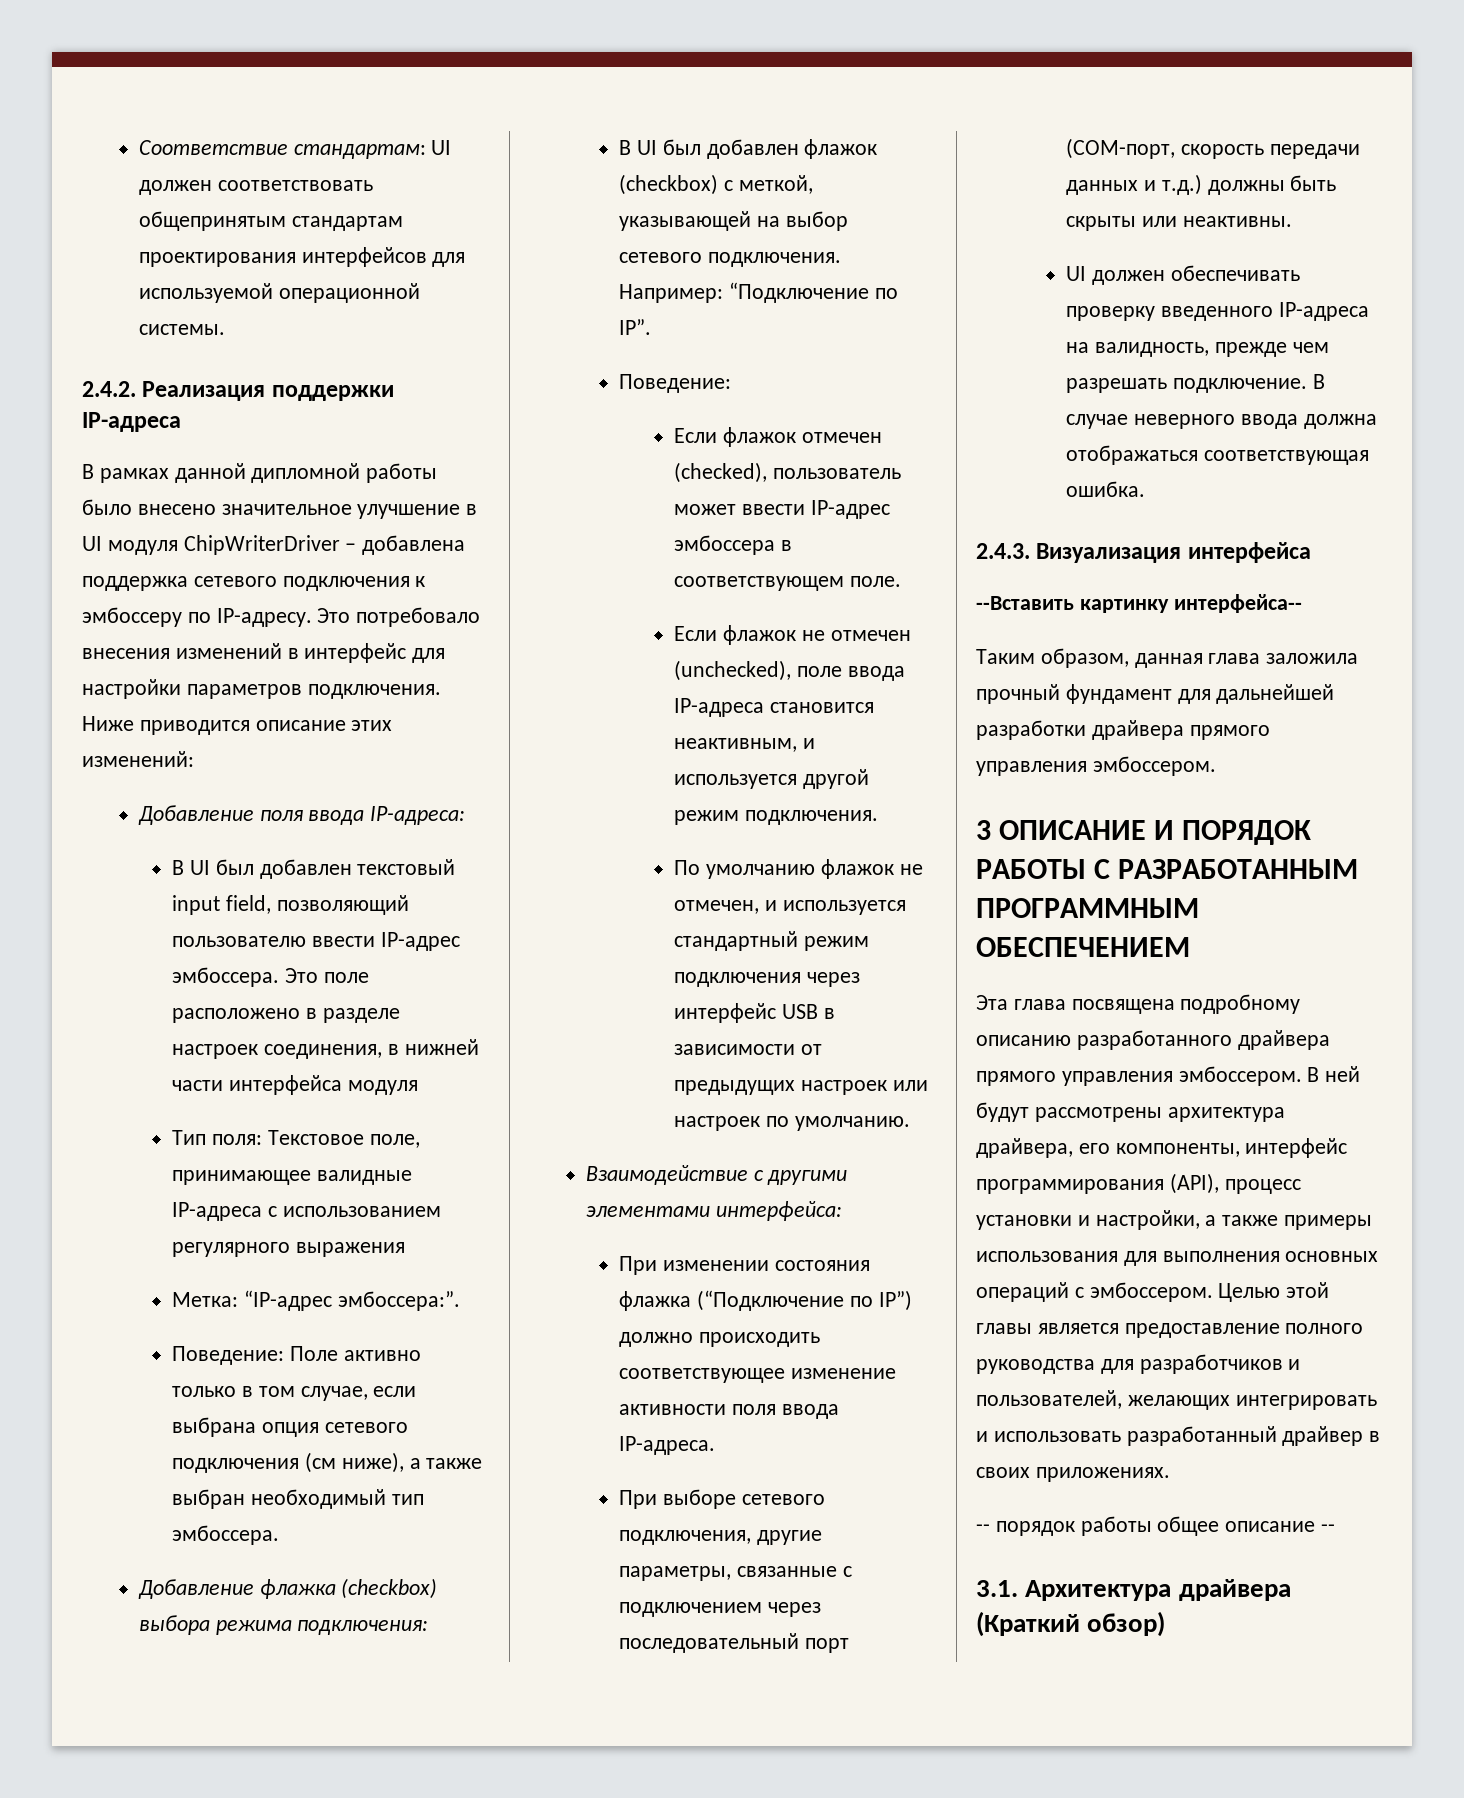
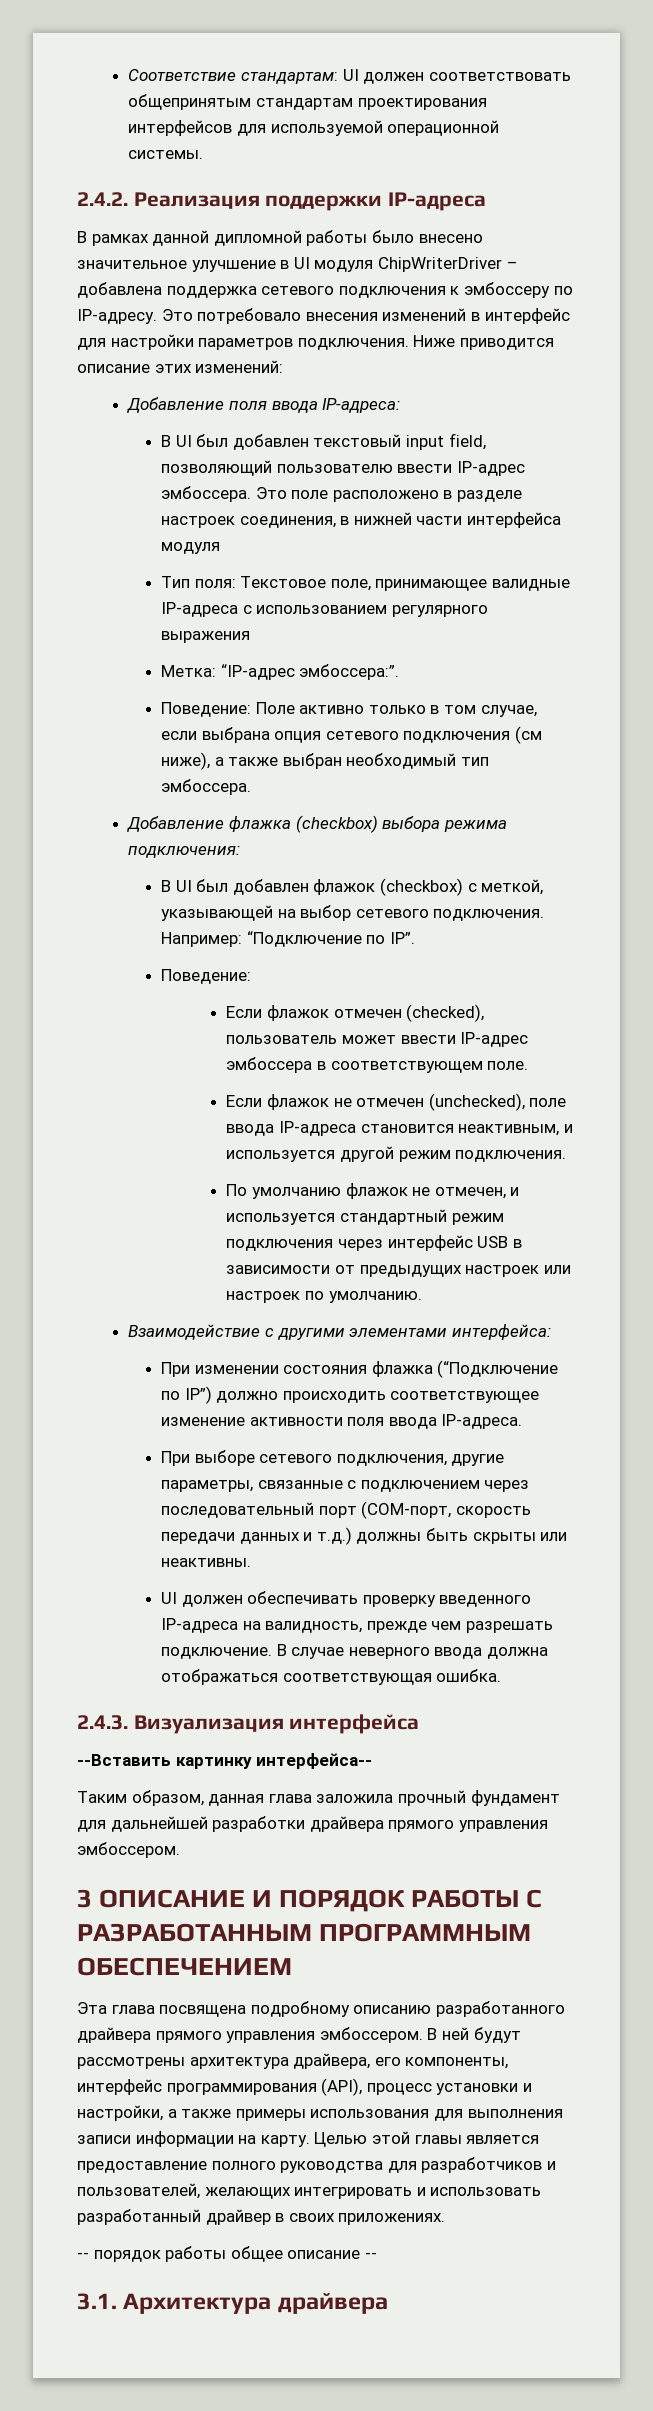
[1285,1251,1379,1262] [976,1282,1213,1302] основных операций с эмбоссером. -> [77,2131,310,2147] записи информации на карту.
[976,1611,1166,1637] (Краткий обзор) -> (388, 2303) none

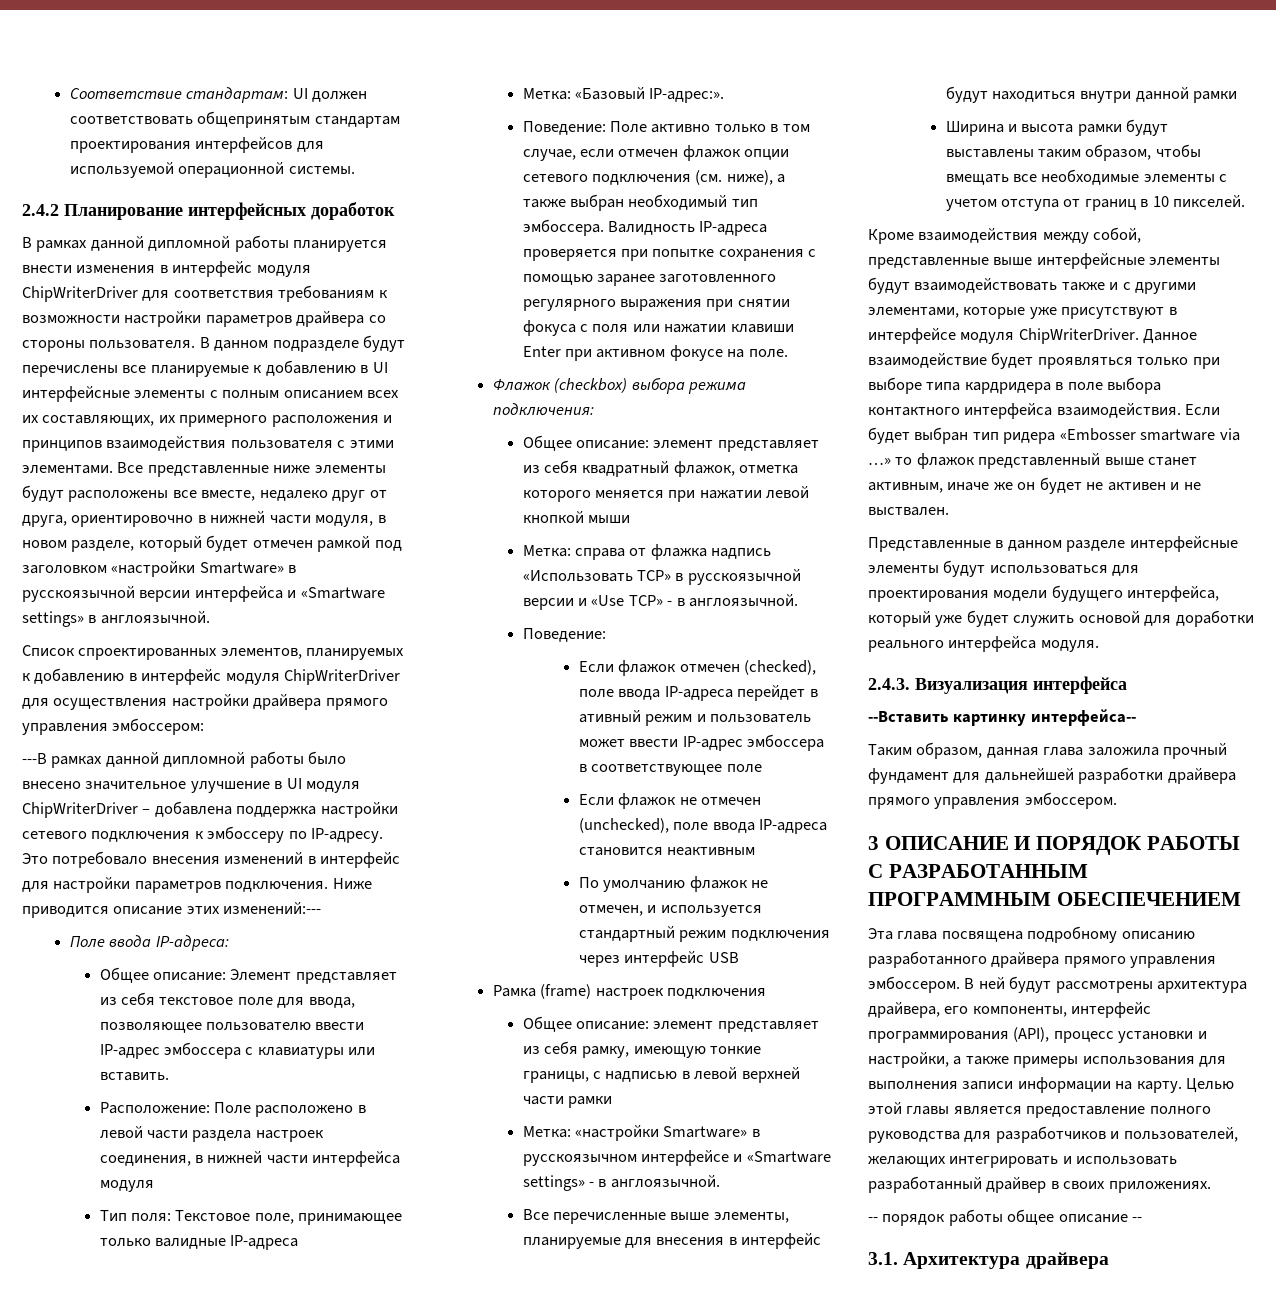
[77,192,487,211] 2.4.2. Реализация поддержки IP-адреса -> [22,202,395,220] 2.4.2 Планирование интерфейсных доработок
(368, 238) none -> [293,240,388,252] [22,261,311,277] [22,285,388,302] [22,311,386,327] [22,335,406,352] [22,360,388,377] [22,386,400,402] [22,415,393,427] [22,436,394,452] [22,462,386,477] [22,485,387,502] [22,511,386,527] [22,535,402,552] [22,561,297,577] [22,586,385,602] [22,611,210,627] [22,645,405,660] [22,668,401,685] [22,694,388,710] [22,718,205,735] [22,751,304,768] планируется внести изменения в интерфейс модуля ChipWriterDriver для соответствия требованиям к возможности настройки параметров драйвера со стороны пользователя. В данном подразделе будут перечислены все планируемые к добавлению в UI интерфейсные элементы с полным описанием всех их составляющих, их примерного расположения и принципов взаимодействия пользователя с этими элементами. Все представленные ниже элементы будут расположены все вместе, недалеко друг от друга, ориентировочно в нижней части модуля, в новом разделе, который будет отмечен рамкой под заголовком «настройки Smartware» в русскоязычной версии интерфейса и «Smartware settings» в англоязычной. // Список спроектированных элементов, планируемых к добавлению в интерфейс модуля ChipWriterDriver для осуществления настройки драйвера прямого управления эмбоссером: // ---В рамках данной дипломной работы
(257, 292) none -> [320,802,398,818] настройки
[195,360,284,373] [127,397,267,413] изменений: // Добавление поля -> [223,902,322,914] [69,936,105,948] изменений:--- // Поле
[161,433,486,450] [161,460,525,476] [161,486,523,502] В UI был добавлен текстовый input field, позволяющий пользователю ввести IP-адрес эмбоссера. Это поле расположено в разделе -> [99,967,397,984] [99,992,355,1008] [99,1022,365,1033] [99,1042,376,1059] [99,1072,169,1081] [99,1102,366,1117] [99,1126,252,1142] Общее описание: Элемент представляет из себя текстовое поле для ввода, позволяющее пользователю ввести IP-адрес эмбоссера с клавиатуры или вставить. // Расположение: Поле расположено в левой части раздела
(488, 585) none -> [99,1238,151,1247] только
[242,605,488,617] [161,631,251,643] [161,664,400,680] с использованием регулярного выражения // Метка: “IP-адрес эмбоссера:”. -> [522,87,725,103] // Метка: «Базовый IP-адрес:».
[201,726,543,744] выбрана опция сетевого подключения (см -> [618,145,790,161] [522,170,723,185] отмечен флажок опции сетевого подключения (см.
[127,815,507,833] [128,846,241,858] [161,878,544,896] [161,905,545,921] [161,931,415,947] // Добавление флажка (checkbox) выбора режима подключения: // В UI был добавлен флажок (checkbox) с меткой, указывающей на выбор сетевого подключения. Например: “Подключение по IP”. -> [608,221,768,236] [522,249,817,261] [522,274,777,286] [522,299,790,311] [522,320,794,336] [522,345,788,361] [492,377,747,394] [492,403,594,416] [522,435,819,452] [522,460,799,477] [522,486,810,502] [522,511,631,523] [522,544,772,560] [522,569,801,585] [522,594,799,610] Валидность IP-адреса проверяется при попытке сохранения с помощью заранее заготовленного регулярного выражения при снятии фокуса с поля или нажатии клавиши Enter при активном фокусе на поле. // Флажок (checkbox) выбора режима подключения: // Общее описание: элемент представляет из себя квадратный флажок, отметка которого меняется при нажатии левой кнопкой мыши // Метка: справа от флажка надпись «Использовать TCP» в русскоязычной версии и «Use TCP» - в англоязычной.
(485, 1013) none -> [578,685,818,701] [578,710,706,726] поле ввода IP-адреса перейдет в ативный режим и
[330,1061,529,1073] соответствующем поле. -> [591,764,762,776] соответствующее поле
[458,1124,573,1136] [226,1146,567,1162] неактивным, и используется другой режим подключения. -> [667,847,756,856] неактивным
[512,1239,522,1248] [226,1265,571,1277] [226,1291,422,1303] [128,1324,551,1340] [161,1360,559,1378] [161,1386,540,1404] [161,1414,523,1429] [161,1450,505,1466] [161,1480,530,1492] [161,1501,531,1519] [161,1527,568,1545] [161,1558,252,1567] [161,1591,532,1607] [161,1618,554,1633] [161,1644,549,1659] [161,1669,502,1685] в зависимости от предыдущих настроек или настроек по умолчанию. // Взаимодействие с другими элементами интерфейса: // При изменении состояния флажка (“Подключение по IP”) должно происходить соответствующее изменение активности поля ввода IP-адреса. // При выборе сетевого подключения, другие параметры, связанные с подключением через последовательный порт (COM-порт, скорость передачи данных и т.д.) должны быть скрыты или неактивны. // UI должен обеспечивать проверку введенного IP-адреса на валидность, прежде чем разрешать подключение. В случае неверного ввода должна отображаться соответствующая ошибка. -> [492,984,767,1000] [522,1016,819,1033] [522,1041,762,1058] [522,1067,800,1083] [522,1096,613,1108] [522,1125,760,1141] [522,1150,831,1166] [522,1175,720,1191] [522,1209,789,1224] [522,1233,822,1249] [945,86,1238,103] [945,119,1169,136] [945,144,1201,161] [945,169,1228,185] [945,195,1246,211] [868,227,1142,244] [868,253,1221,269] [868,277,1197,294] [868,307,1177,319] [868,328,1198,344] [868,352,1220,369] [868,377,1162,394] [868,403,1221,419] [868,427,1240,444] [868,453,1198,469] [868,477,1201,494] [868,507,949,516] [868,536,1238,552] [868,560,1140,577] [868,585,1220,602] [868,610,1254,627] [868,636,1099,652] // Рамка (frame) настроек подключения // Общее описание: элемент представляет из себя рамку, имеющую тонкие границы, с надписью в левой верхней части рамки // Метка: «настройки Smartware» в русскоязычном интерфейсе и «Smartware settings» - в англоязычной. // Все перечисленные выше элементы, планируемые для внесения в интерфейс будут находиться внутри данной рамки // Ширина и высота рамки будут выставлены таким образом, чтобы вмещать все необходимые элементы с учетом отступа от границ в 10 пикселей. // Кроме взаимодействия между собой, представленные выше интерфейсные элементы будут взаимодействовать также и с другими элементами, которые уже присутствуют в интерфейсе модуля ChipWriterDriver. Данное взаимодействие будет проявляться только при выборе типа кардридера в поле выбора контактного интерфейса взаимодействия. Если будет выбран тип ридера «Embosser smartware via …» то флажок представленный выше станет активным, иначе же он будет не активен и не выствален. // Представленные в данном разделе интерфейсные элементы будут использоваться для проектирования модели будущего интерфейса, который уже будет служить основой для доработки реального интерфейса модуля.

